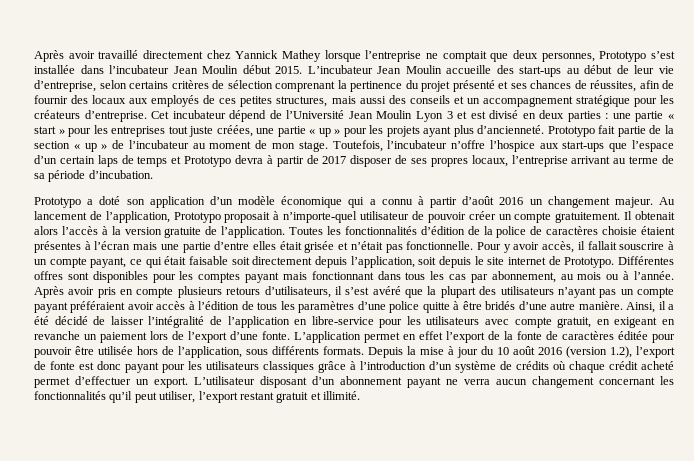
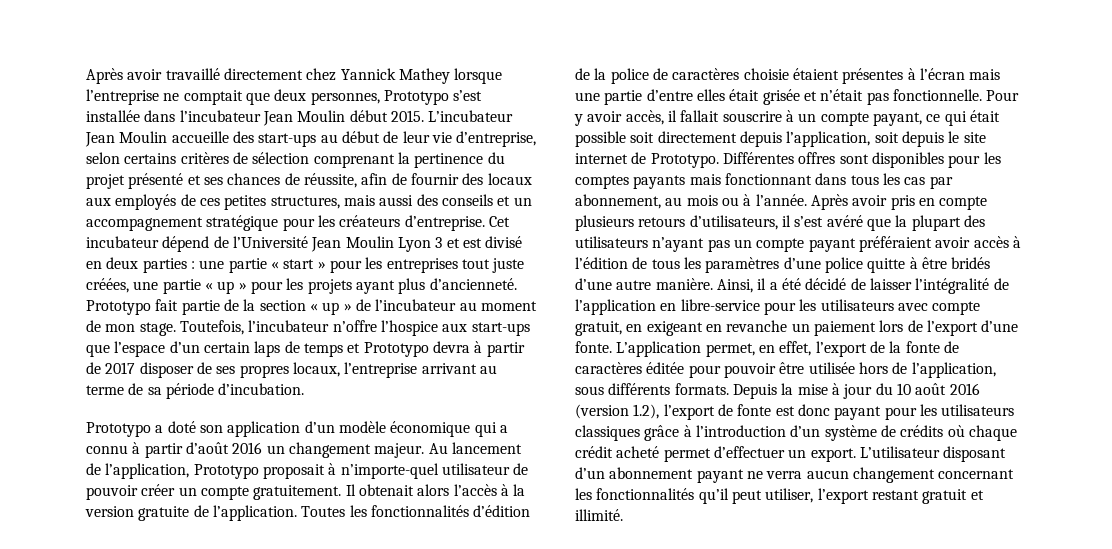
[590,80,636,92] réussites, -> [303,173,357,188] réussite,
[189,256,228,265] faisable -> [575,131,626,147] possible
[245,272,280,283] payant -> [633,175,686,189] payants
[364,331,443,343] permet en effet -> [705,341,812,357] permet, en effet,

